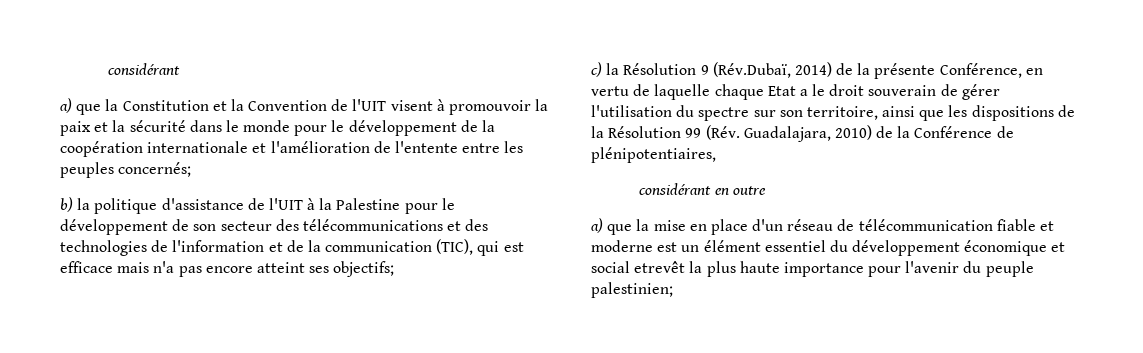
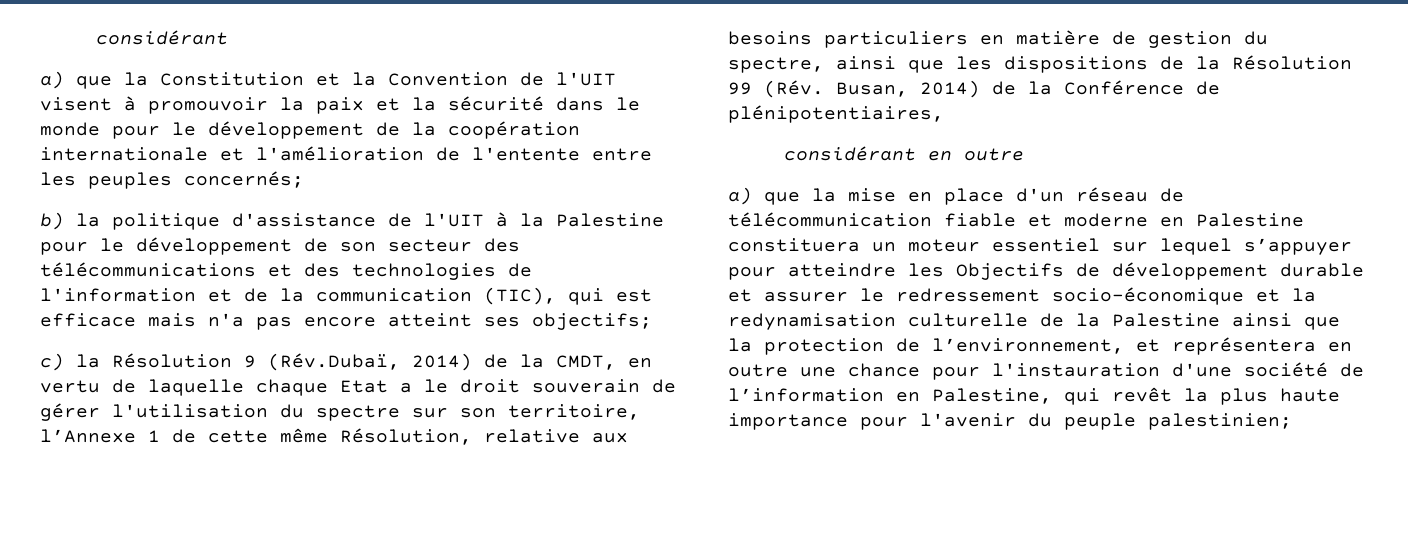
[874,63,1022,79] présente Conférence, -> [556,355,616,370] CMDT,
(878, 113) none -> [40,428,628,445] [728,30,1268,48] [728,57,824,73] l’Annexe 1 de cette même Résolution, relative aux besoins particuliers en matière de gestion du spectre,
[743,125,872,142] Guadalajara, 2010) -> [836,80,980,98] Busan, 2014)
[657,240,1066,256] [591,261,686,273] est un élément essentiel du développement économique et social etrevêt -> [1160,213,1304,227] [728,238,1352,255] [728,262,1364,280] [728,287,1316,305] [728,313,1340,330] [728,337,1352,355] [728,362,1364,380] [728,387,1172,405] en Palestine constituera un moteur essentiel sur lequel s’appuyer pour atteindre les Objectifs de développement durable et assurer le redressement socio-économique et la redynamisation culturelle de la Palestine ainsi que la protection de l’environnement, et représentera en outre une chance pour l'instauration d'une société de l’information en Palestine, qui revêt

